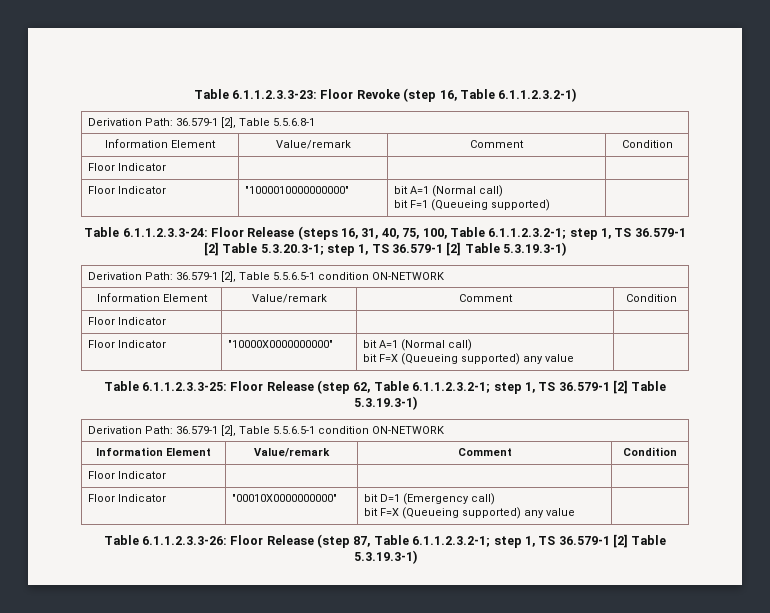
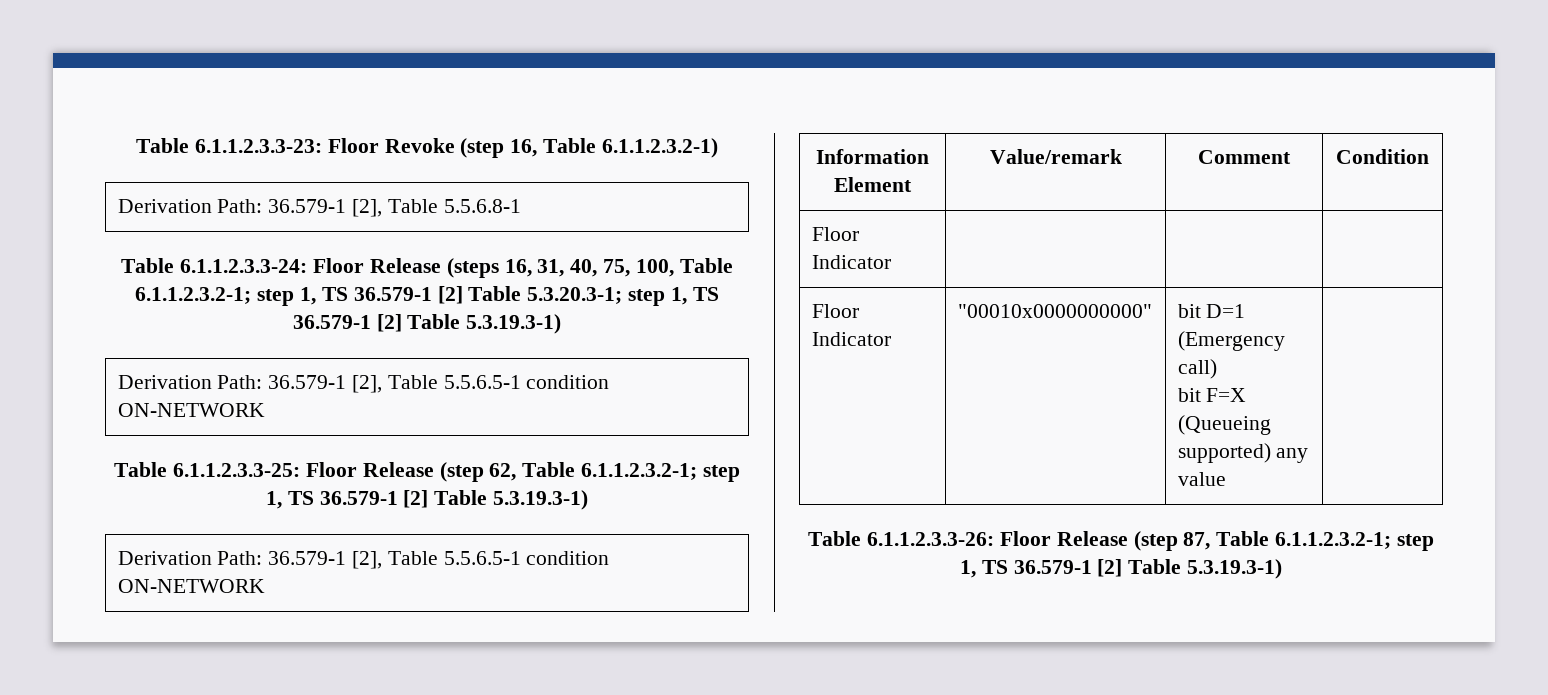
[105,139,216,148] [275,140,351,149] [470,140,524,148] [621,140,673,148] [88,163,167,171] [88,186,167,194] [245,186,350,194] [394,185,504,197] [394,199,551,211] // Information Element | Value/remark | Comment | Condition // Floor Indicator | | | // Floor Indicator | "1000010000000000" | bit A=1 (Normal call) // bit F=1 (Queueing supported) | -> (521, 206) none
[96,293,208,302] [251,294,327,303] [458,294,513,302] [625,294,677,302] [88,317,167,325] [88,340,167,348] [228,340,334,348] [363,339,473,351] [363,353,575,365] // Information Element | Value/remark | Comment | Condition // Floor Indicator | | | // Floor Indicator | "10000X0000000000" | bit A=1 (Normal call) // bit F=X (Queueing supported) any value | -> (265, 410) none
[232,494,338,502] "00010X0000000000" -> [957,304,1152,318] "00010x0000000000"

